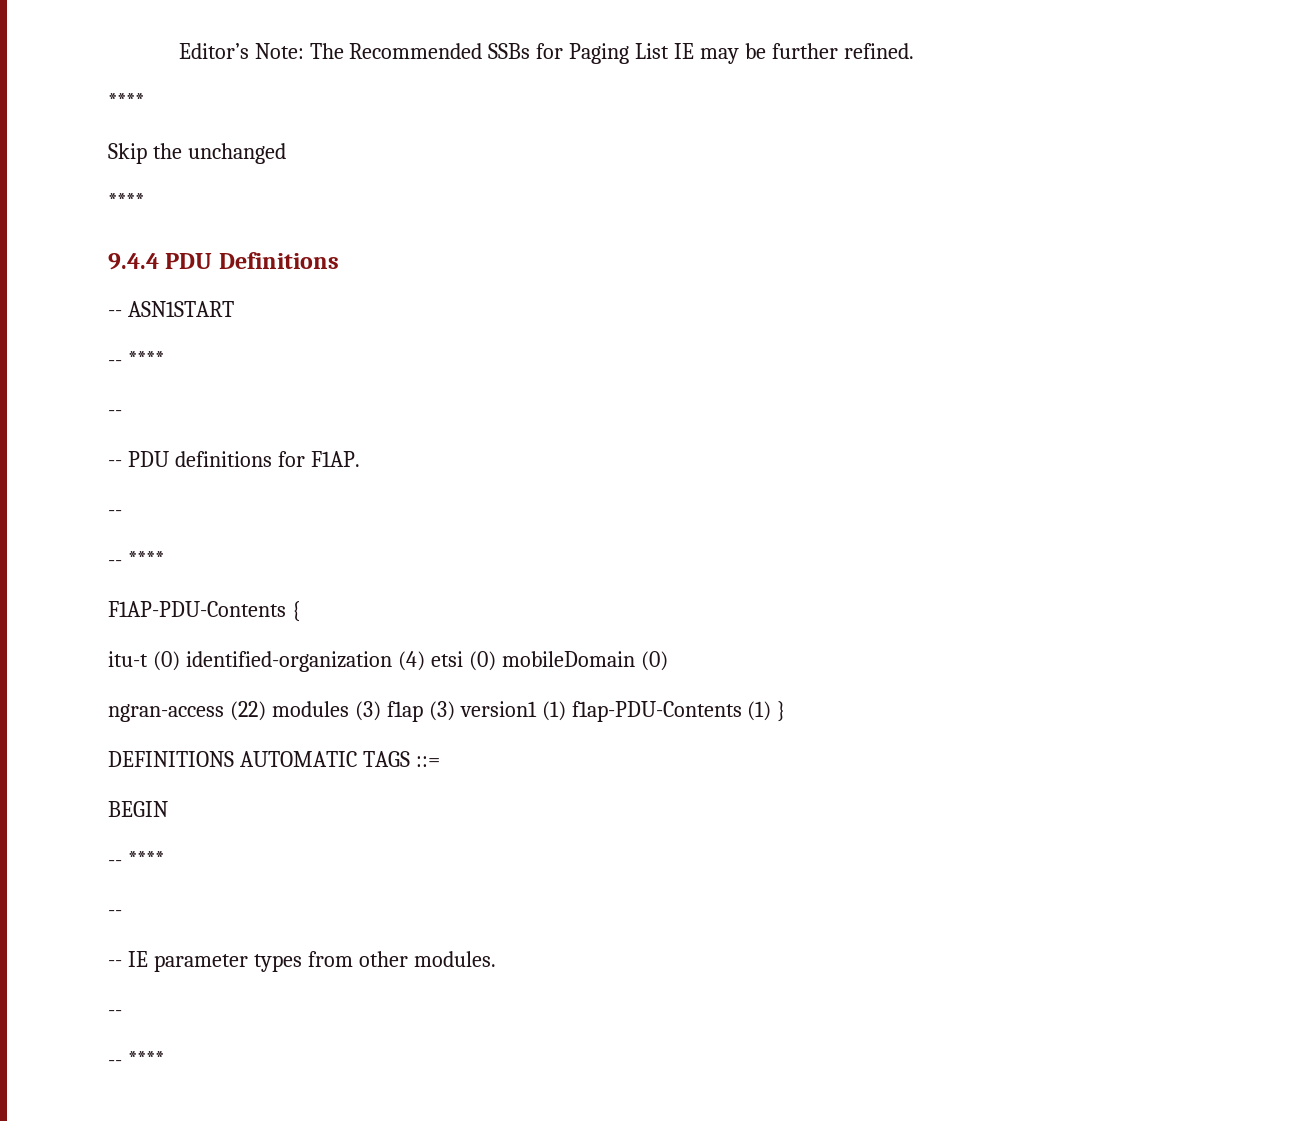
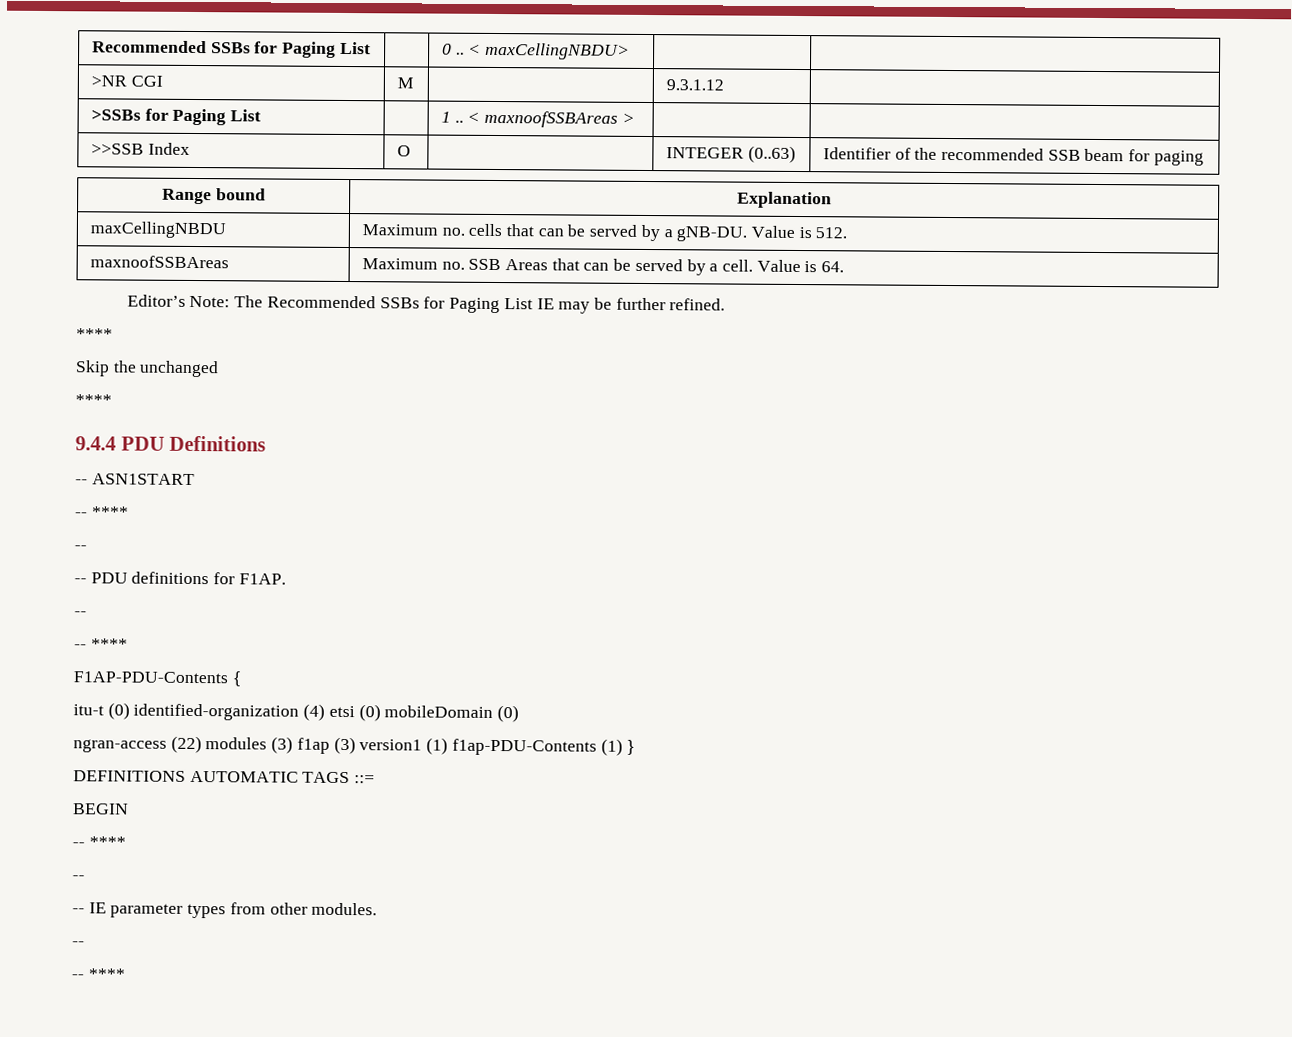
(178, 51) none -> [91,40,371,58] [441,42,630,60] [90,75,163,87] [396,77,414,89] [665,79,724,91] [90,108,261,126] [440,110,635,128] [90,142,190,155] [396,145,411,157] [665,145,796,163] [822,147,1204,166] [162,188,266,205] [736,191,832,209] [89,221,226,239] [361,223,848,242] [89,255,229,269] [361,258,845,276] Recommended SSBs for Paging List | | 0 .. < maxCellingNBDU> | | // >NR CGI | M | | 9.3.1.12 | // >SSBs for Paging List | | 1 .. < maxnoofSSBAreas > | | // >>SSB Index | O | | INTEGER (0..63) | Identifier of the recommended SSB beam for paging // Range bound | Explanation // maxCellingNBDU | Maximum no. cells that can be served by a gNB-DU. Value is 512. // maxnoofSSBAreas | Maximum no. SSB Areas that can be served by a cell. Value is 64. //

